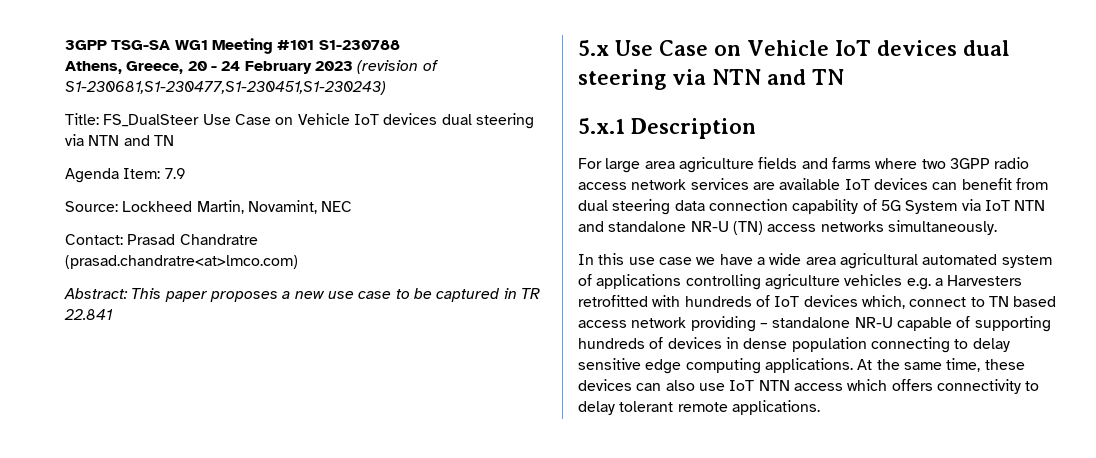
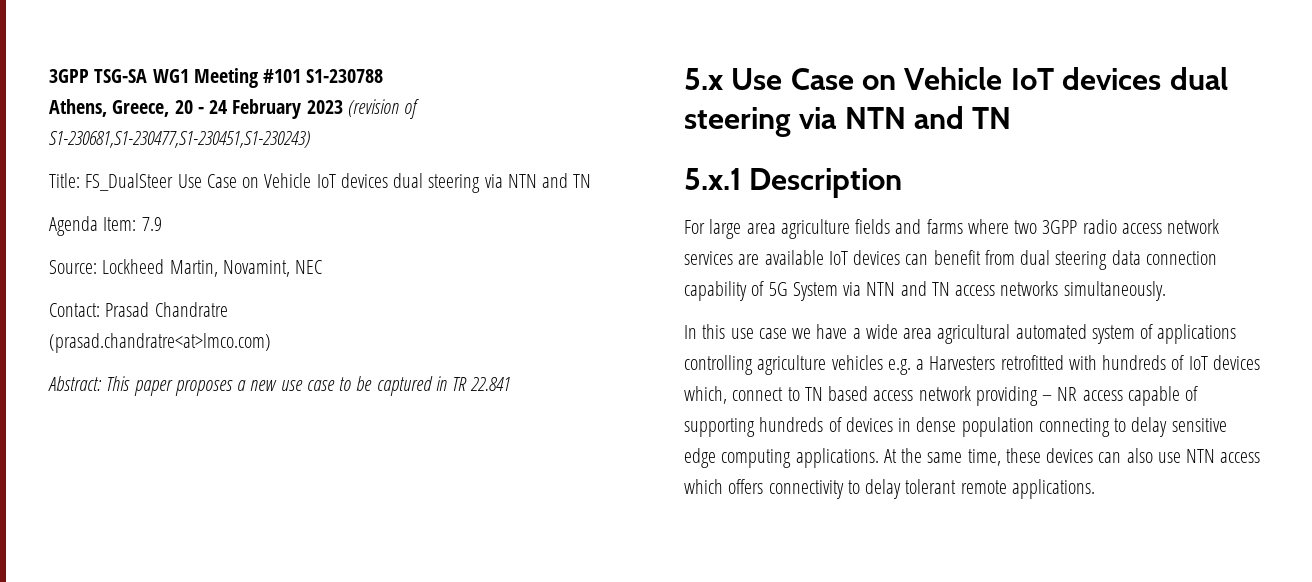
[984,200,1046,211] [578,221,763,235] IoT NTN and standalone NR-U (TN) -> [866,281,950,296] NTN and TN
[772,317,893,328] standalone NR-U -> [1057,387,1123,401] NR access
[729,380,755,391] IoT -> (1181, 457) none

